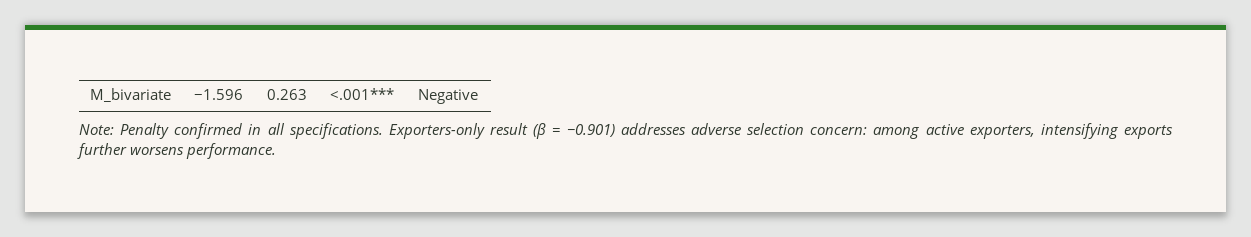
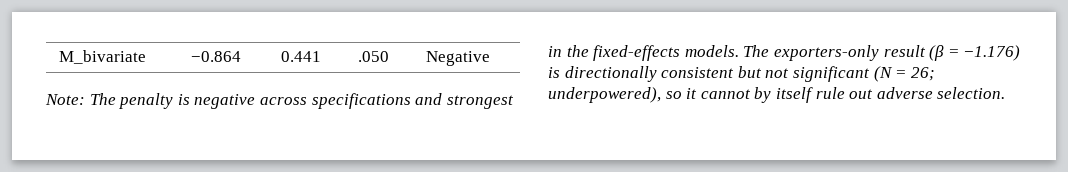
[194,89,244,100] [267,89,308,100] [330,88,395,100] −1.596 | 0.263 | <.001*** -> [190,51,241,62] [280,51,321,62] [357,51,389,62] −0.864 | 0.441 | .050
[120,123,1173,139] [77,143,277,159] Penalty confirmed in all specifications. Exporters-only result (β = −0.901) addresses adverse selection concern: among active exporters, intensifying exports further worsens performance. -> [89,93,514,109] [548,45,1021,61] [548,66,935,82] [548,87,1006,103] The penalty is negative across specifications and strongest in the fixed-effects models. The exporters-only result (β = −1.176) is directionally consistent but not significant (N = 26; underpowered), so it cannot by itself rule out adverse selection.

